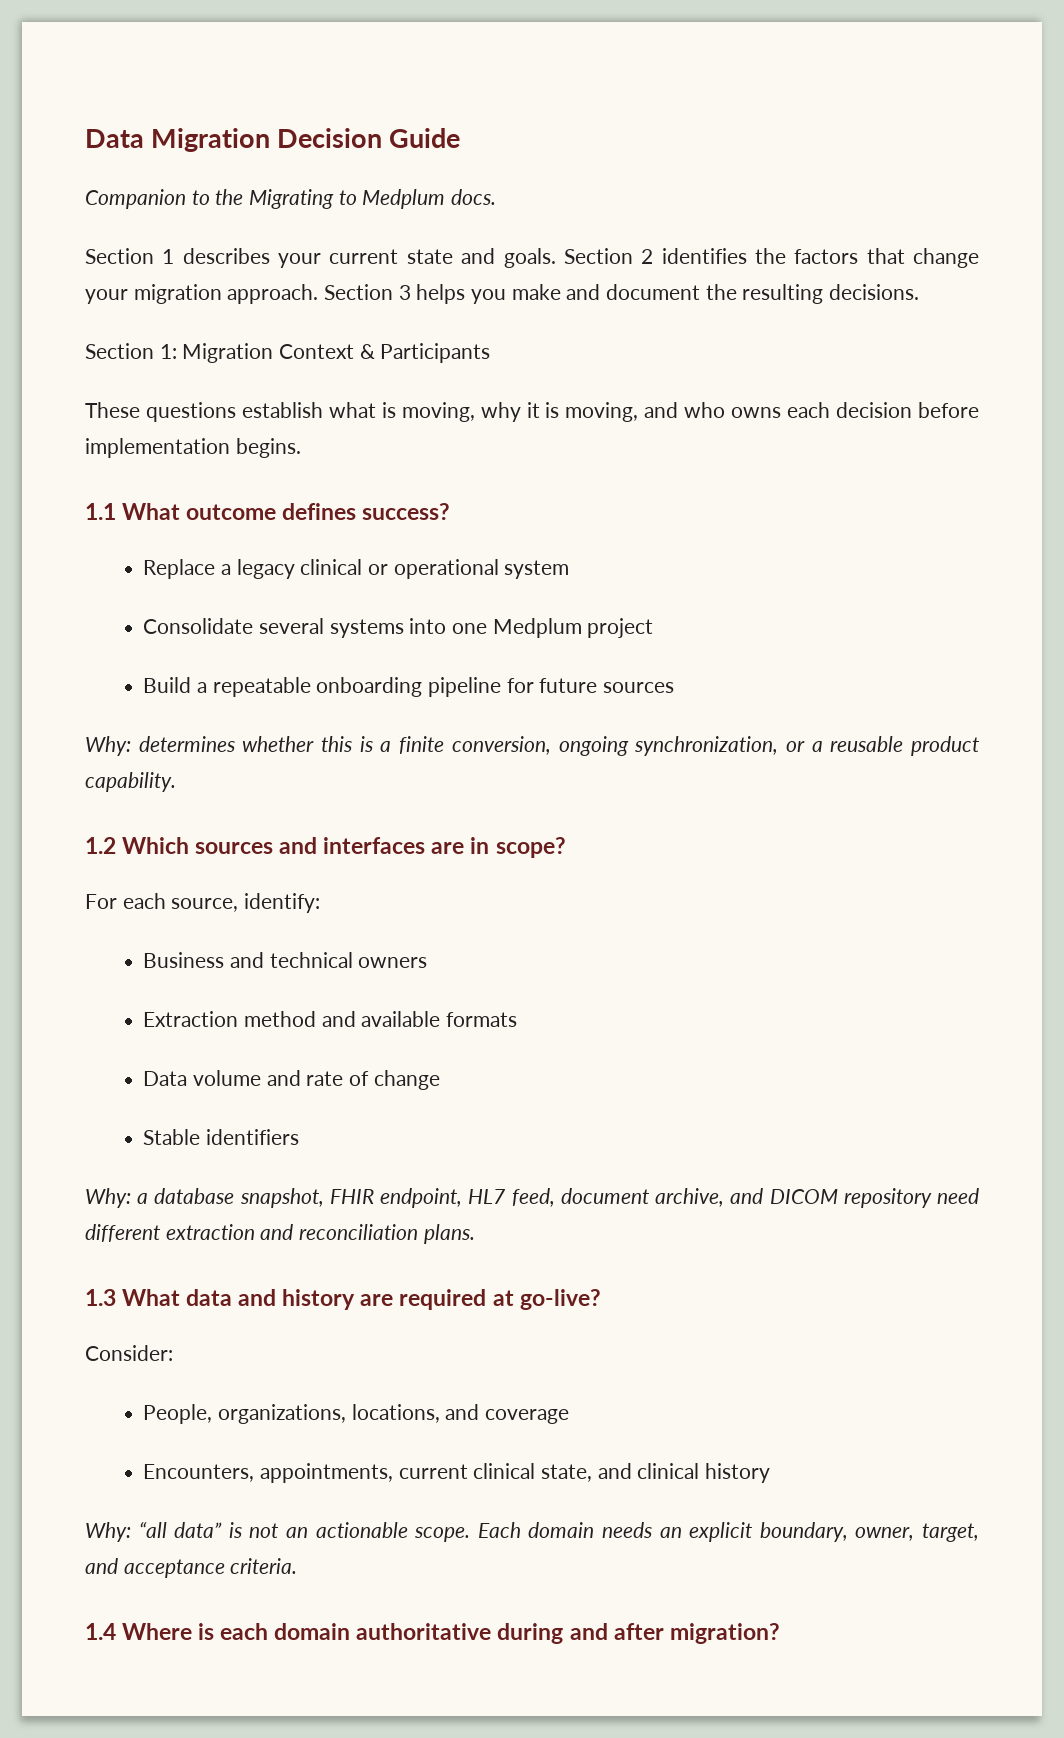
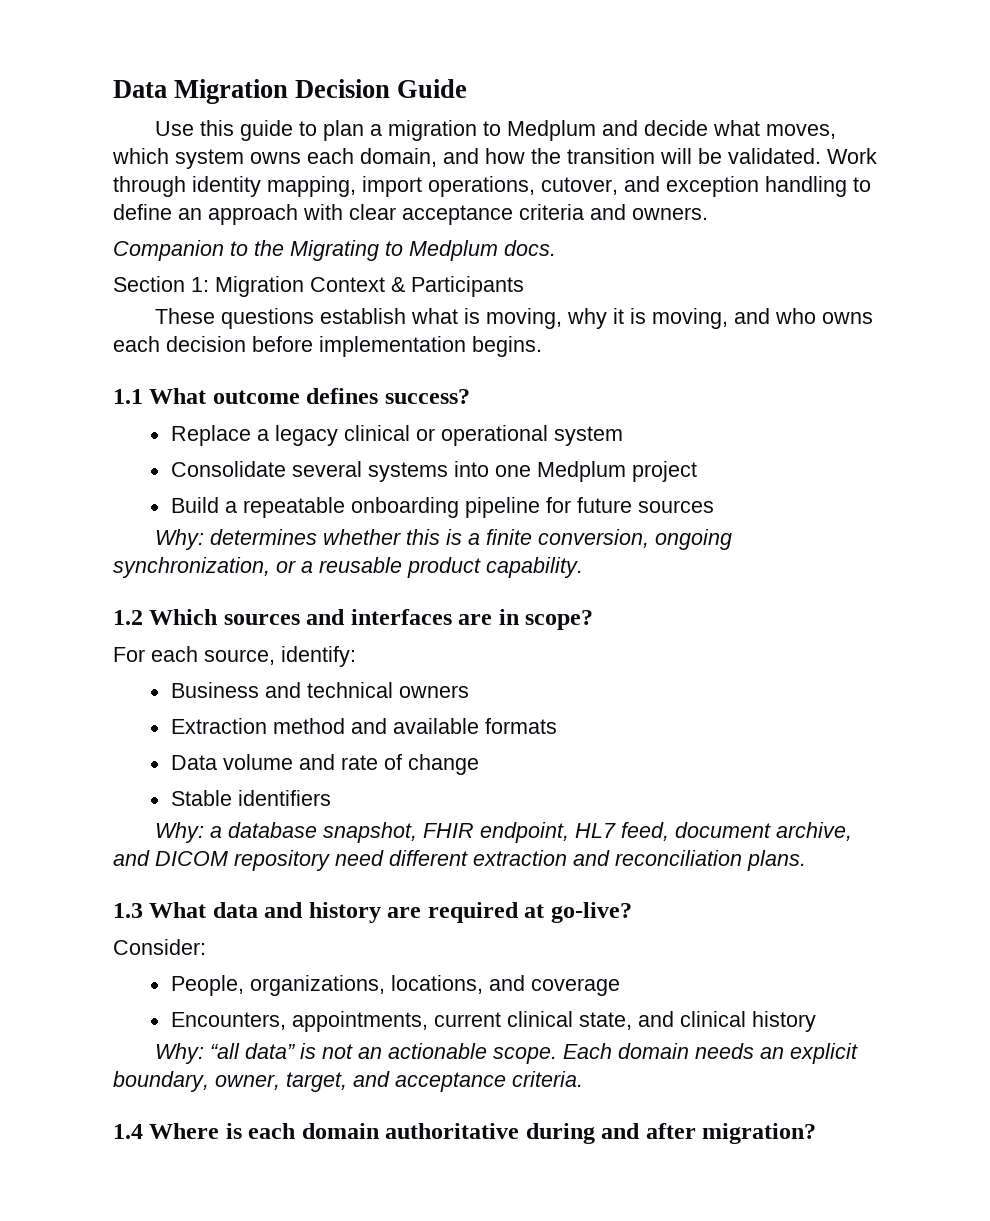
(461, 138) none -> [154,120,836,141] [112,148,877,169] [113,176,871,197] [113,204,708,225] // Use this guide to plan a migration to Medplum and decide what moves, which system owns each domain, and how the transition will be validated. Work through identity mapping, import operations, cutover, and exception handling to define an approach with clear acceptance criteria and owners.
[85,248,980,268] [85,284,920,304] // Section 1 describes your current state and goals. Section 2 identifies the factors that change your migration approach. Section 3 helps you make and document the resulting decisions. -> (556, 248) none

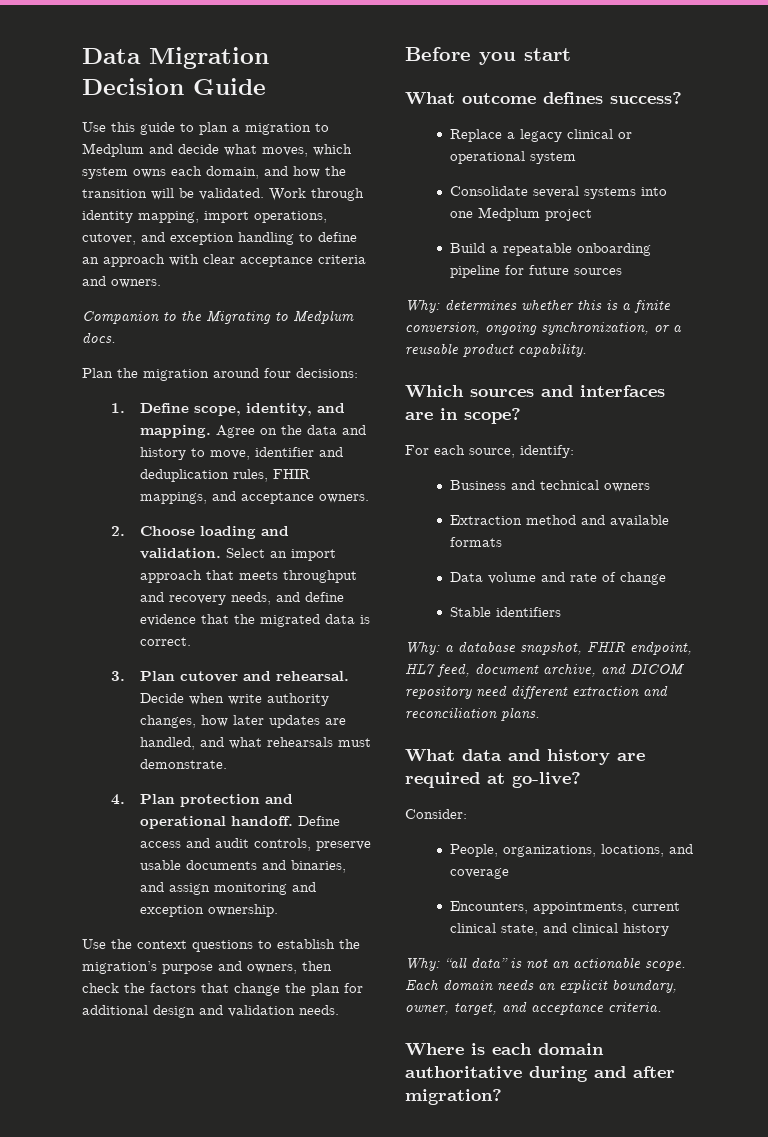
[113,276,524,297] [154,308,873,329] [113,336,542,357] [113,389,143,404] Section 1: Migration Context & Participants // These questions establish what is moving, why it is moving, and who owns each decision before implementation begins. // 1.1 -> [82,368,358,381] [110,403,345,416] [139,425,366,438] [139,447,343,460] [139,469,310,482] [139,491,369,504] [110,526,289,539] [139,548,336,561] [139,570,357,583] [139,592,344,605] [139,614,370,627] [139,637,191,646] [110,671,349,682] [139,693,329,706] [139,715,346,728] [139,737,371,750] [139,759,227,769] [110,794,293,807] [139,816,340,829] [139,838,371,851] [139,860,346,873] [139,882,316,895] [139,904,278,917] [82,939,360,952] [82,961,332,974] [82,983,363,996] [82,1005,339,1018] [405,47,571,65] Plan the migration around four decisions: // 1. Define scope, identity, and mapping. Agree on the data and history to move, identifier and deduplication rules, FHIR mappings, and acceptance owners. // 2. Choose loading and validation. Select an import approach that meets throughput and recovery needs, and define evidence that the migrated data is correct. // 3. Plan cutover and rehearsal. Decide when write authority changes, how later updates are handled, and what rehearsals must demonstrate. // 4. Plan protection and operational handoff. Define access and audit controls, preserve usable documents and binaries, and assign monitoring and exception ownership. // Use the context questions to establish the migration’s purpose and owners, then check the factors that change the plan for additional design and validation needs. // Before you start //
[113,610,143,625] 1.2 -> (587, 350) none
[113,903,143,918] 1.3 -> (540, 714) none
[113,1124,143,1139] 1.4 -> (662, 1007) none

